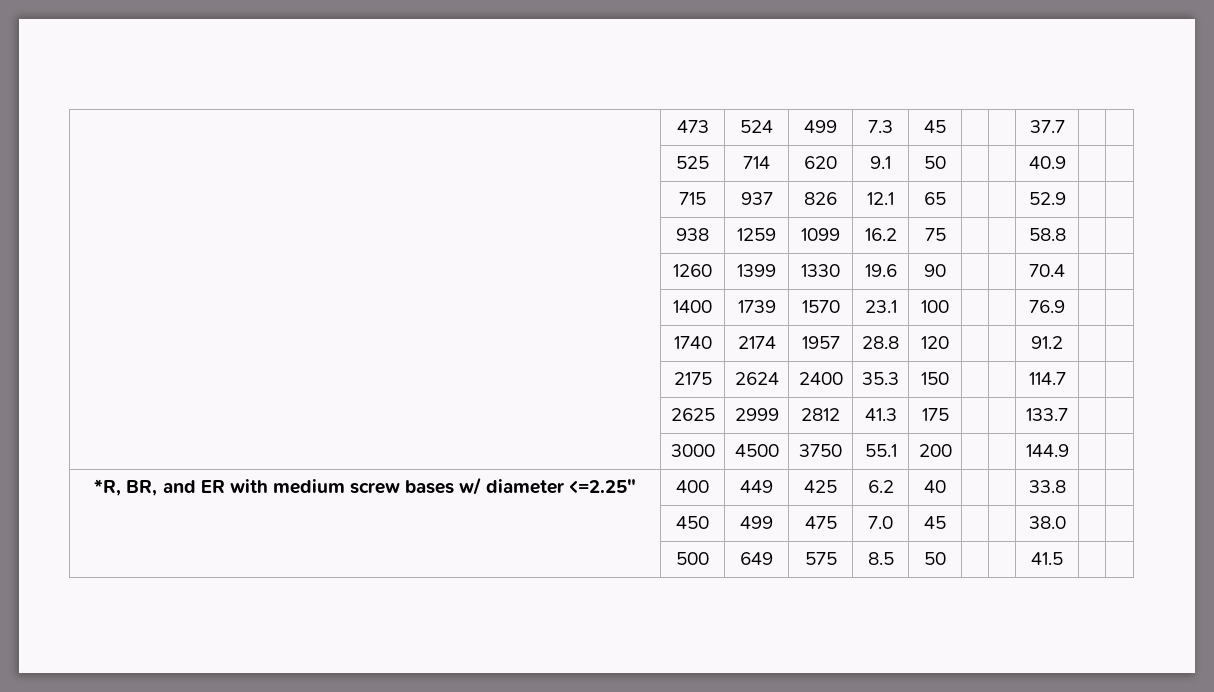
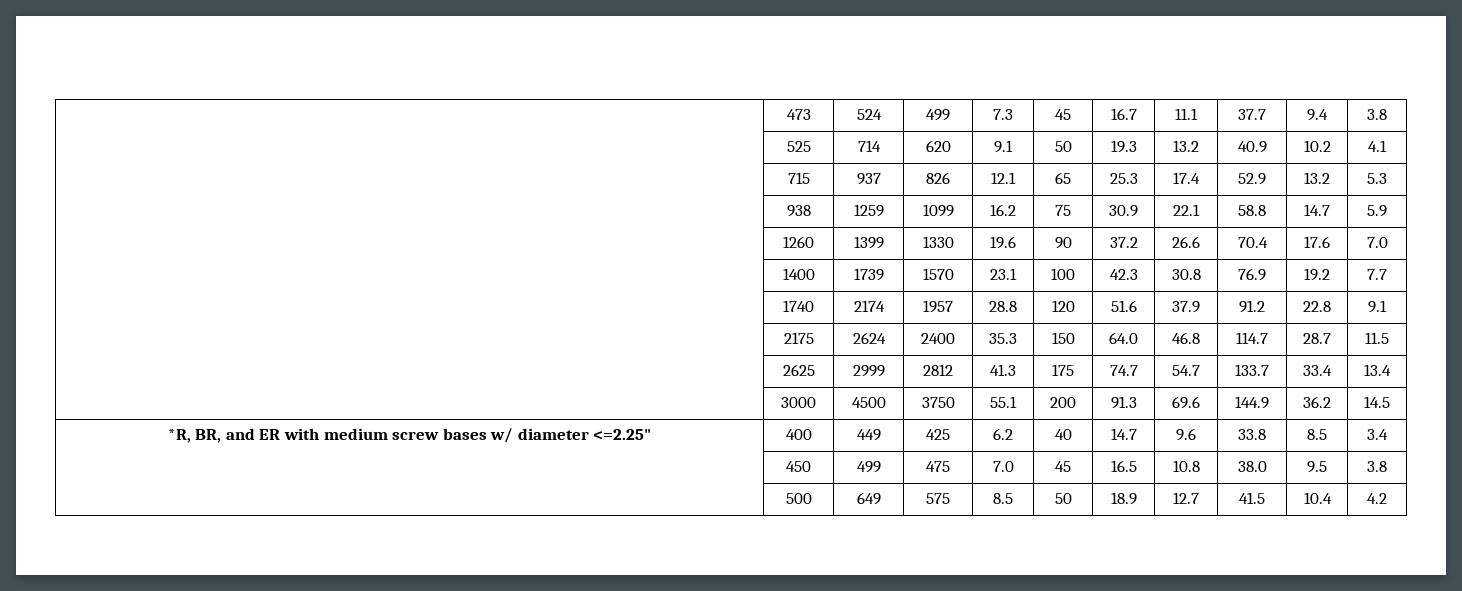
(946, 126) | -> [1110,108,1137,120] [1175,108,1198,120] 16.7 | 11.1
(1065, 126) | -> [1307,109,1328,121] [1367,109,1387,120] 9.4 | 3.8
(946, 162) | -> [1110,140,1137,153] [1173,140,1199,152] 19.3 | 13.2
(1066, 162) | -> [1303,140,1331,152] [1368,140,1387,152] 10.2 | 4.1
(946, 198) | -> [1109,173,1138,184] [1173,172,1200,184] 25.3 | 17.4
(1066, 198) | -> [1304,172,1330,184] [1367,173,1387,184] 13.2 | 5.3
(946, 234) | -> [1109,205,1138,217] [1173,204,1200,216] 30.9 | 22.1
(1066, 234) | -> [1304,204,1330,216] [1367,205,1387,217] 14.7 | 5.9
(946, 270) | -> [1109,237,1138,248] [1172,236,1200,248] 37.2 | 26.6
(1065, 270) | -> [1304,236,1330,248] [1366,237,1388,248] 17.6 | 7.0
(949, 306) | -> [1109,269,1138,280] [1171,269,1201,280] 42.3 | 30.8
(1065, 306) | -> [1304,268,1330,281] [1367,269,1387,280] 19.2 | 7.7
(949, 342) | -> [1110,300,1137,312] [1172,301,1200,313] 51.6 | 37.9
(1063, 342) | -> [1303,301,1331,312] [1368,300,1387,313] 22.8 | 9.1
(949, 378) | -> [1109,332,1138,344] [1172,332,1200,344] 64.0 | 46.8
(1066, 378) | -> [1303,333,1331,344] [1365,332,1389,344] 28.7 | 11.5
(949, 414) | -> [1109,365,1138,376] [1172,365,1200,376] 74.7 | 54.7
(1068, 414) | -> [1303,365,1332,376] [1364,364,1391,376] 33.4 | 13.4
(952, 450) | -> [1110,396,1137,409] [1172,396,1200,409] 91.3 | 69.6
(1069, 450) | -> [1303,396,1331,408] [1364,396,1390,408] 36.2 | 14.5
(946, 486) | -> [1110,428,1137,440] [1176,428,1196,441] 14.7 | 9.6
(1066, 486) | -> [1307,429,1327,440] [1367,429,1388,440] 8.5 | 3.4
(946, 522) | -> [1110,460,1137,472] [1172,460,1200,472] 16.5 | 10.8
(1066, 522) | -> [1307,461,1327,473] [1367,461,1387,472] 9.5 | 3.8
(946, 558) | -> [1110,492,1137,505] [1173,492,1199,504] 18.9 | 12.7
(1063, 558) | -> [1303,492,1332,504] [1367,493,1387,504] 10.4 | 4.2

